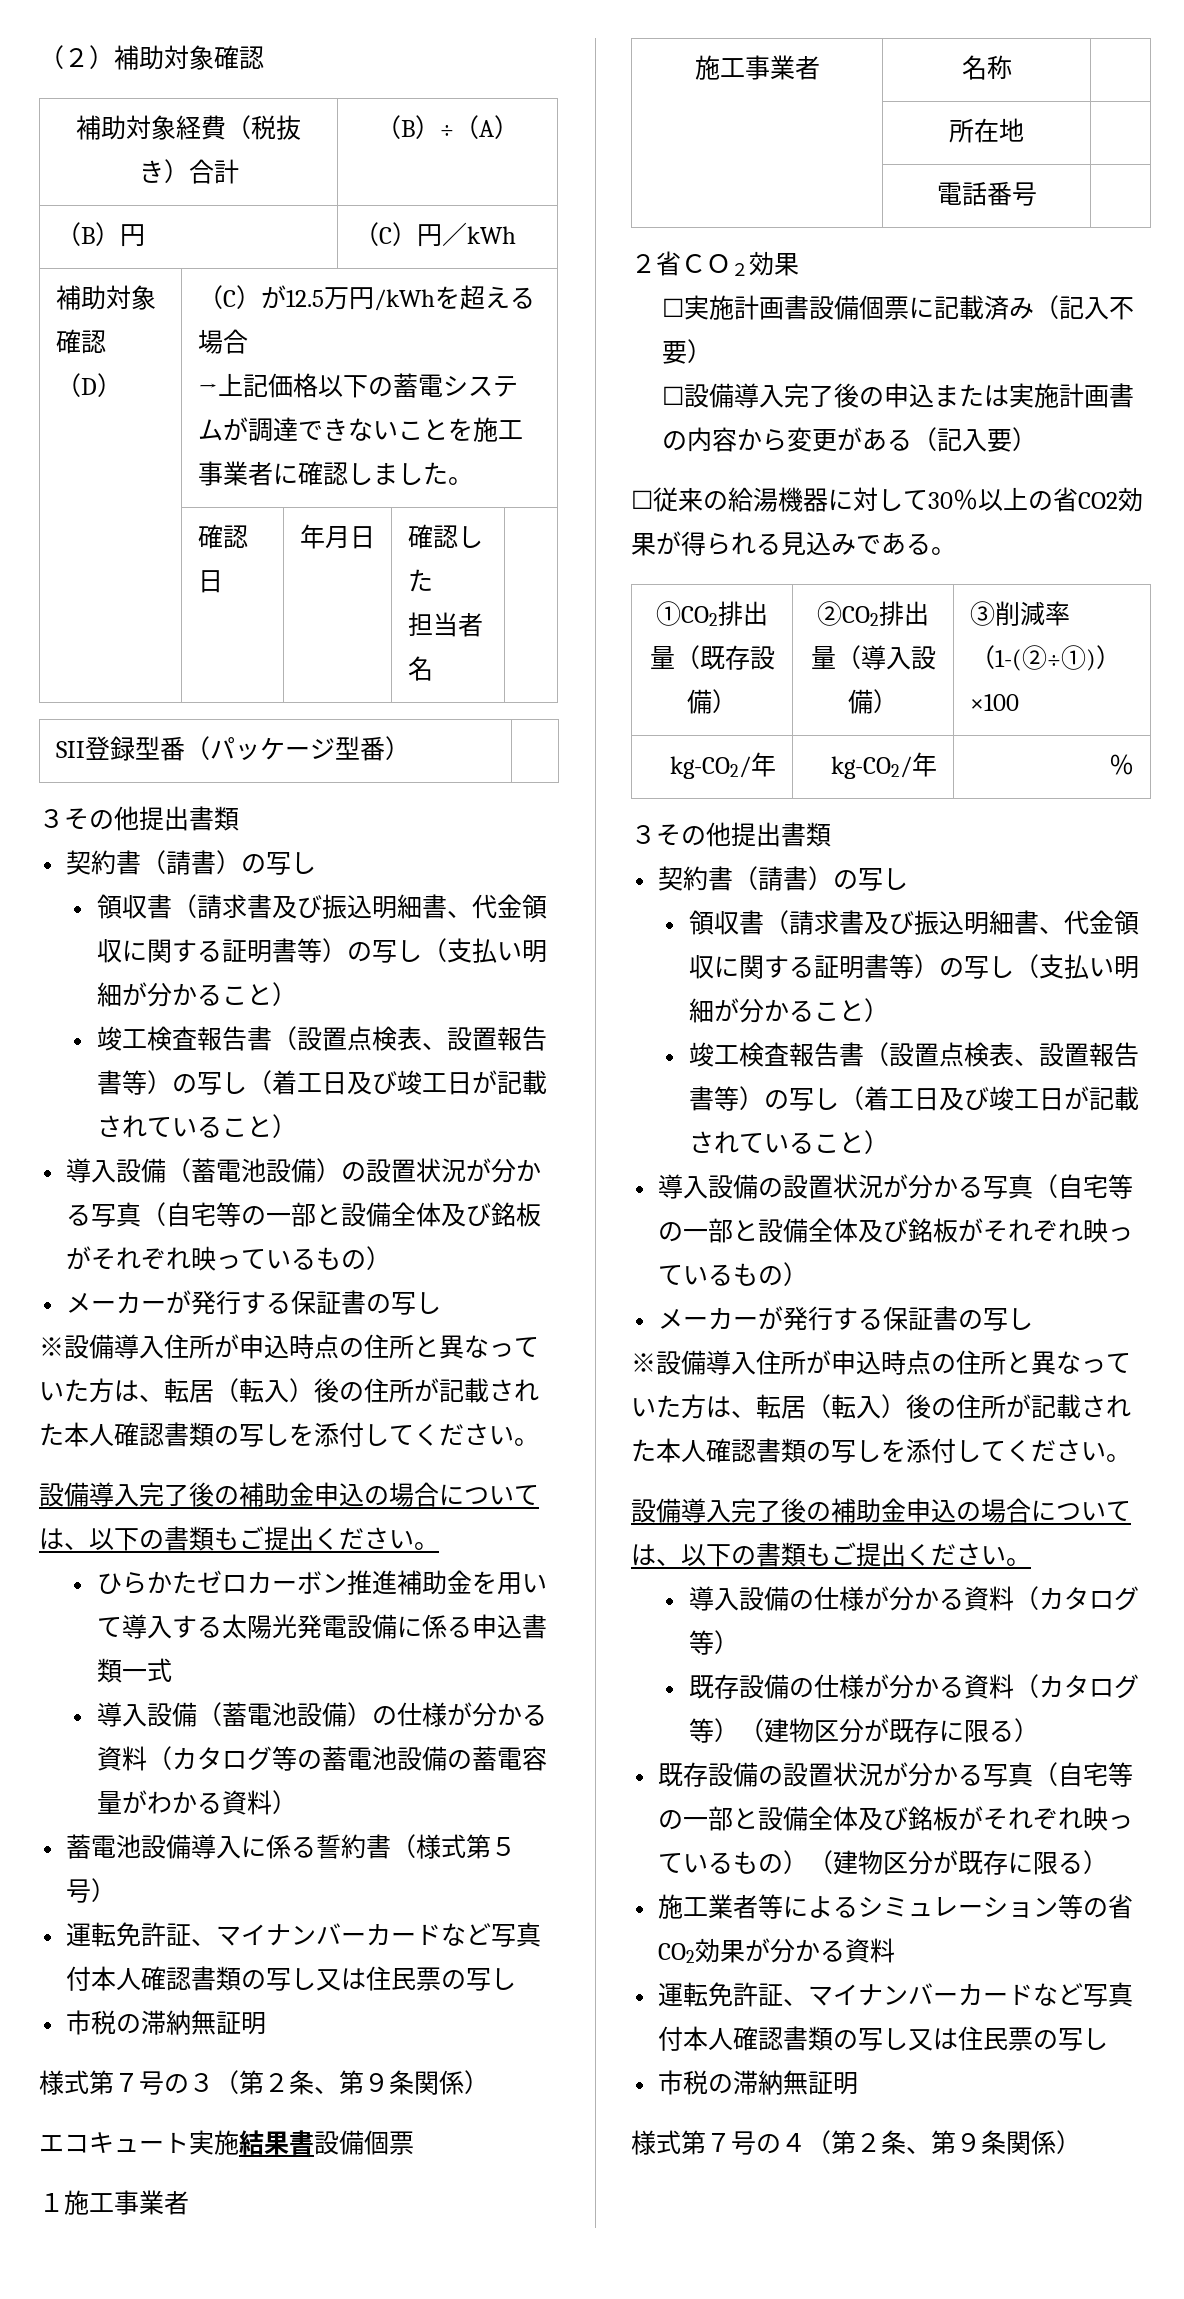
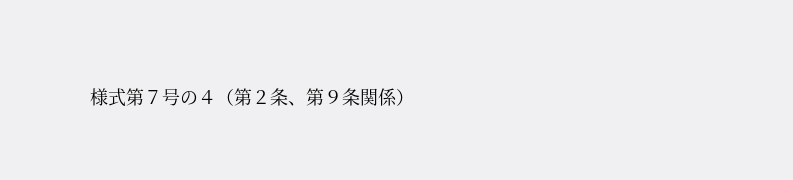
[39,45,264,70] [75,115,301,140] [138,159,239,184] [376,115,519,139] [55,222,145,247] [353,222,516,247] [55,285,156,310] [55,329,106,354] [55,373,122,397] [197,285,535,311] [197,329,248,354] [197,373,518,398] [197,417,523,442] [197,461,473,486] [197,524,248,549] [197,570,223,593] [299,524,375,549] [407,524,483,549] [407,569,433,592] [407,612,483,637] [407,656,433,681] [55,736,410,761] [39,806,239,831] [66,850,317,875] [96,894,547,919] [96,938,547,963] [96,982,297,1007] [96,1026,547,1051] [96,1070,547,1095] [96,1114,297,1138] [66,1158,542,1183] [66,1202,542,1227] [66,1246,392,1271] [66,1290,442,1315] [39,1334,539,1359] [39,1378,539,1403] [39,1422,539,1447] [39,1482,539,1507] [39,1526,439,1551] [96,1570,547,1595] [96,1614,547,1639] [96,1658,172,1683] [96,1702,547,1727] [96,1746,547,1771] [96,1790,297,1815] [66,1834,517,1859] [66,1878,117,1903] [66,1922,542,1947] [66,1966,517,1991] [66,2010,267,2035] [39,2070,489,2095] [39,2130,414,2155] [39,2190,189,2215] [694,55,820,80] [961,55,1012,80] [949,118,1024,143] [936,181,1037,206] [631,251,799,276] [661,295,1134,320] [661,339,712,364] [661,383,1134,408] [661,427,1037,452] [631,487,1143,512] [631,531,956,556] [656,601,768,626] [649,645,775,670] [687,689,737,714] [817,601,929,626] [810,645,936,670] [848,689,898,714] [969,601,1070,626] [969,645,1121,671] [969,694,1019,711] [670,752,777,779] [831,752,938,779] [1109,754,1135,775] [631,822,831,847] [658,866,909,891] [688,910,1139,935] [688,954,1139,979] [688,998,889,1023] [688,1042,1139,1067] [688,1086,1139,1111] [688,1130,889,1154] [658,1174,1134,1199] [658,1218,1134,1243] [658,1262,809,1286] [658,1306,1034,1331] [631,1350,1131,1375] [631,1394,1131,1419] [631,1438,1131,1463] [631,1498,1131,1523] [631,1542,1031,1567] [688,1586,1139,1611] [688,1630,739,1655] [688,1674,1139,1699] [688,1718,1039,1743] [658,1762,1134,1787] [658,1806,1134,1831] [658,1850,1109,1875] [658,1894,1134,1919] [658,1938,896,1963] [658,1982,1134,2007] [658,2026,1109,2051] [658,2070,859,2095] （２）補助対象確認 // 補助対象経費（税抜き）合計 | （B）÷（A） // （B）円 | （C）円／kWh // 補助対象確認（D） | （C）が12.5万円/kWhを超える場合 // →上記価格以下の蓄電システムが調達できないことを施工事業者に確認しました。 // | 確認日 | 年月日 | 確認した // 担当者名 | // SII登録型番（パッケージ型番） | // ３その他提出書類 // 契約書（請書）の写し // 領収書（請求書及び振込明細書、代金領収に関する証明書等）の写し（支払い明細が分かること） // 竣工検査報告書（設置点検表、設置報告書等）の写し（着工日及び竣工日が記載されていること） // 導入設備（蓄電池設備）の設置状況が分かる写真（自宅等の一部と設備全体及び銘板がそれぞれ映っているもの） // メーカーが発行する保証書の写し // ※設備導入住所が申込時点の住所と異なっていた方は、転居（転入）後の住所が記載された本人確認書類の写しを添付してください。 // 設備導入完了後の補助金申込の場合については、以下の書類もご提出ください。 // ひらかたゼロカーボン推進補助金を用いて導入する太陽光発電設備に係る申込書類一式 // 導入設備（蓄電池設備）の仕様が分かる資料（カタログ等の蓄電池設備の蓄電容量がわかる資料） // 蓄電池設備導入に係る誓約書（様式第５号） // 運転免許証、マイナンバーカードなど写真付本人確認書類の写し又は住民票の写し // 市税の滞納無証明 // 様式第７号の３（第２条、第９条関係） // エコキュート実施結果書設備個票 // １施工事業者 // 施工事業者 | 名称 | // | 所在地 | // | 電話番号 | // ２省ＣＯ２効果 // ☐実施計画書設備個票に記載済み（記入不要） // ☐設備導入完了後の申込または実施計画書の内容から変更がある（記入要） // ☐従来の給湯機器に対して30％以上の省CO2効果が得られる見込みである。 // ①CO2排出量（既存設備） | ②CO2排出量（導入設備） | ③削減率（1-(②÷①)）×100 // kg-CO2/年 | kg-CO2/年 | ％ // ３その他提出書類 // 契約書（請書）の写し // 領収書（請求書及び振込明細書、代金領収に関する証明書等）の写し（支払い明細が分かること） // 竣工検査報告書（設置点検表、設置報告書等）の写し（着工日及び竣工日が記載されていること） // 導入設備の設置状況が分かる写真（自宅等の一部と設備全体及び銘板がそれぞれ映っているもの） // メーカーが発行する保証書の写し // ※設備導入住所が申込時点の住所と異なっていた方は、転居（転入）後の住所が記載された本人確認書類の写しを添付してください。 // 設備導入完了後の補助金申込の場合については、以下の書類もご提出ください。 // 導入設備の仕様が分かる資料（カタログ等） // 既存設備の仕様が分かる資料（カタログ等）（建物区分が既存に限る） // 既存設備の設置状況が分かる写真（自宅等の一部と設備全体及び銘板がそれぞれ映っているもの）（建物区分が既存に限る） // 施工業者等によるシミュレーション等の省CO2効果が分かる資料 // 運転免許証、マイナンバーカードなど写真付本人確認書類の写し又は住民票の写し // 市税の滞納無証明 // -> (90, 97) none

